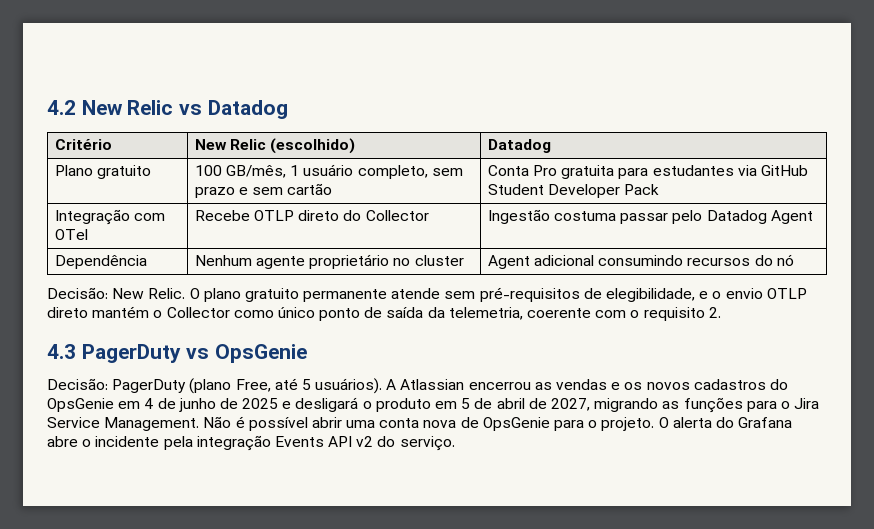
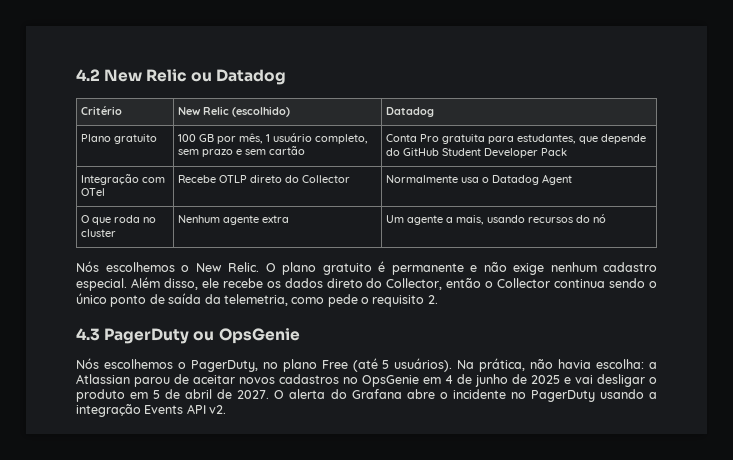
[179,104,203,115] vs -> [190,72,212,82] ou
[226,165,287,178] GB/mês, -> [199,133,264,144] GB por mês,
[652,165,757,176] estudantes via -> [517,134,647,144] [386,148,401,156] estudantes, que depende do
[487,209,813,224] [54,255,147,269] [194,254,464,269] [487,255,684,269] Ingestão costuma passar pelo Datadog Agent // Dependência | Nenhum agente proprietário no cluster | Agent adicional consumindo -> [386,174,573,185] [81,215,157,225] [81,229,117,237] [178,215,290,225] [386,215,526,225] Normalmente usa o Datadog Agent // O que roda no cluster | Nenhum agente extra | Um agente a mais, usando
[47,287,108,299] Decisão: -> [76,261,189,272] Nós escolhemos o
[303,287,807,302] [47,306,274,318] permanente atende sem pré-requisitos de elegibilidade, e o envio OTLP direto mantém o Collector como -> [378,261,657,275] [76,277,657,291] é permanente e não exige nenhum cadastro especial. Além disso, ele recebe os dados direto do Collector, então o Collector continua sendo o
[527,308,627,318] coerente com -> [291,294,358,307] como pede
[186,348,210,359] vs -> [193,331,215,341] ou
[47,378,643,394] Decisão: PagerDuty (plano Free, até 5 usuários). A Atlassian encerrou as vendas e os -> [76,358,657,372] [76,374,235,387] Nós escolhemos o PagerDuty, no plano Free (até 5 usuários). Na prática, não havia escolha: a Atlassian parou de aceitar
[769,379,788,390] do -> [343,377,358,384] no
[295,397,359,412] desligará -> [575,374,645,387] vai desligar
[550,397,820,413] [47,416,655,431] 2027, migrando as funções para o Jira Service Management. Não é possível abrir uma conta nova de OpsGenie para o projeto. -> [237,390,270,399] 2027.
[163,435,455,451] pela integração Events API v2 do serviço. -> [510,389,657,402] [76,404,227,417] no PagerDuty usando a integração Events API v2.

